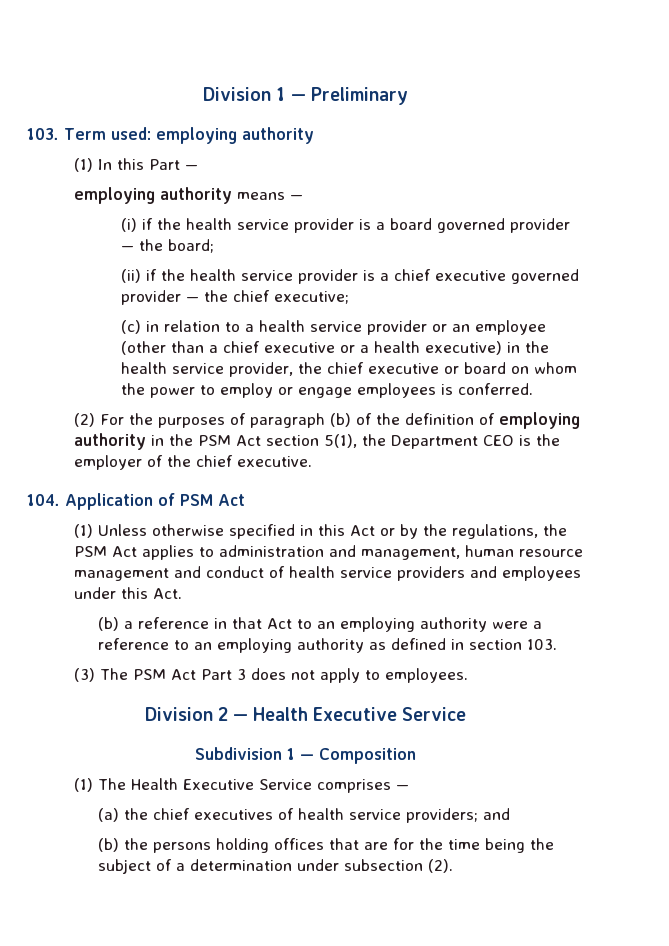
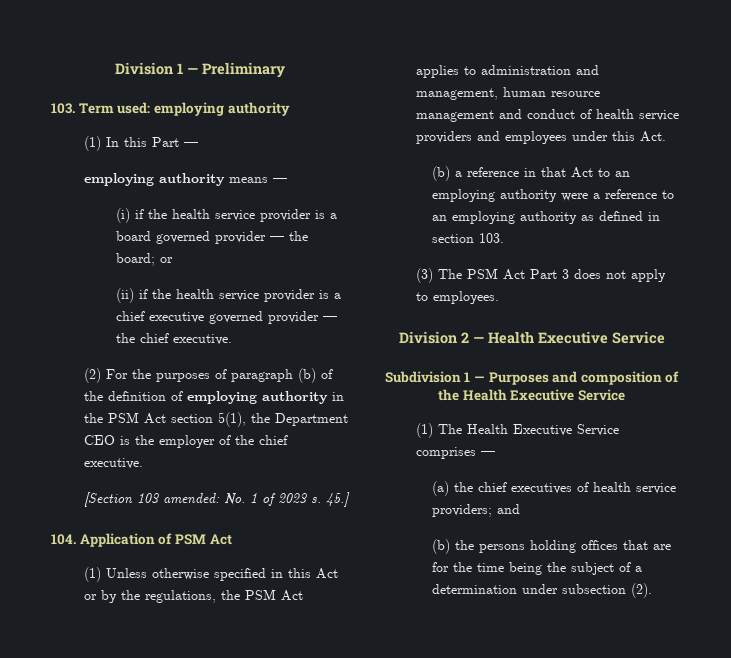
(215, 246) none -> [159,257,173,263] or
[274,291,350,304] [121,320,547,335] [121,341,550,355] [121,362,578,377] [121,383,534,398] executive; // (c) in relation to a health service provider or an employee (other than a chief executive or a health executive) in the health service provider, the chief executive or board on whom the power to employ or engage employees is conferred. -> [172,334,232,345] executive.
(313, 461) none -> [83,492,350,507] // [Section 103 amended: No. 1 of 2023 s. 45.]
[319,748,416,764] Composition -> [488,371,680,385] [438,389,625,401] Purposes and composition of the Health Executive Service

